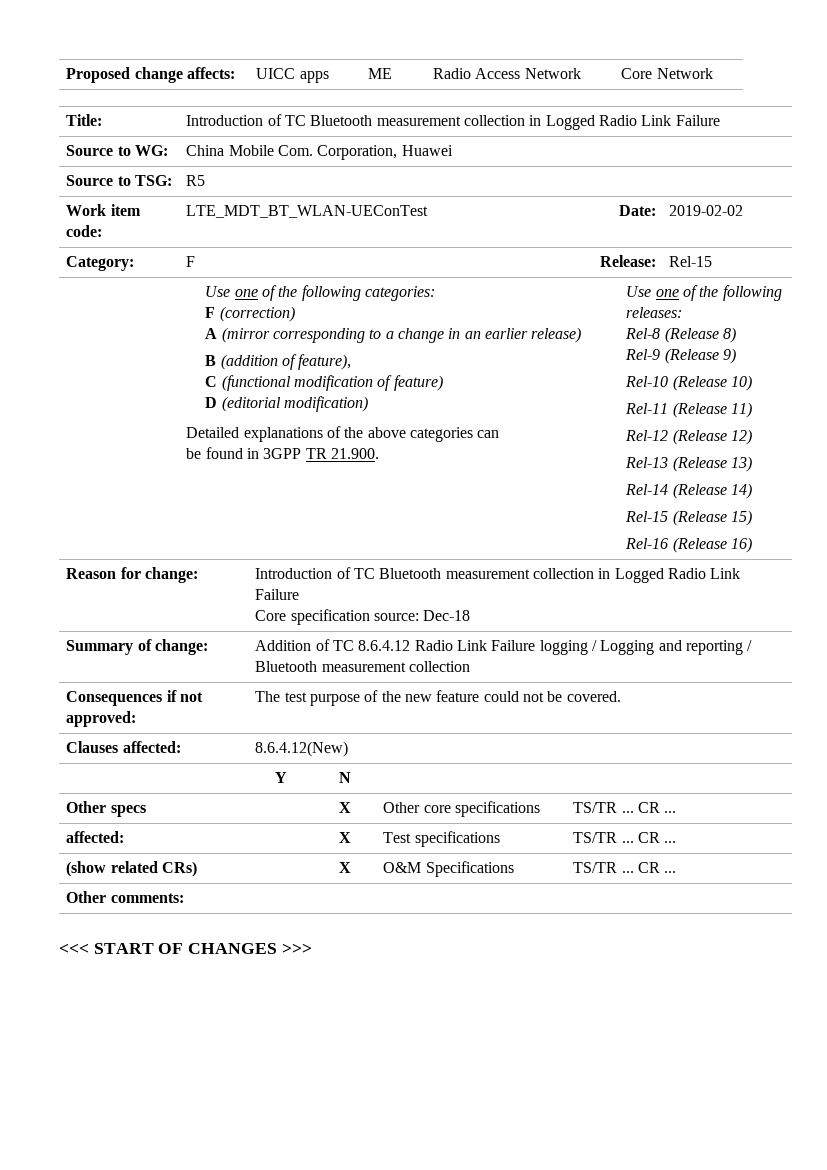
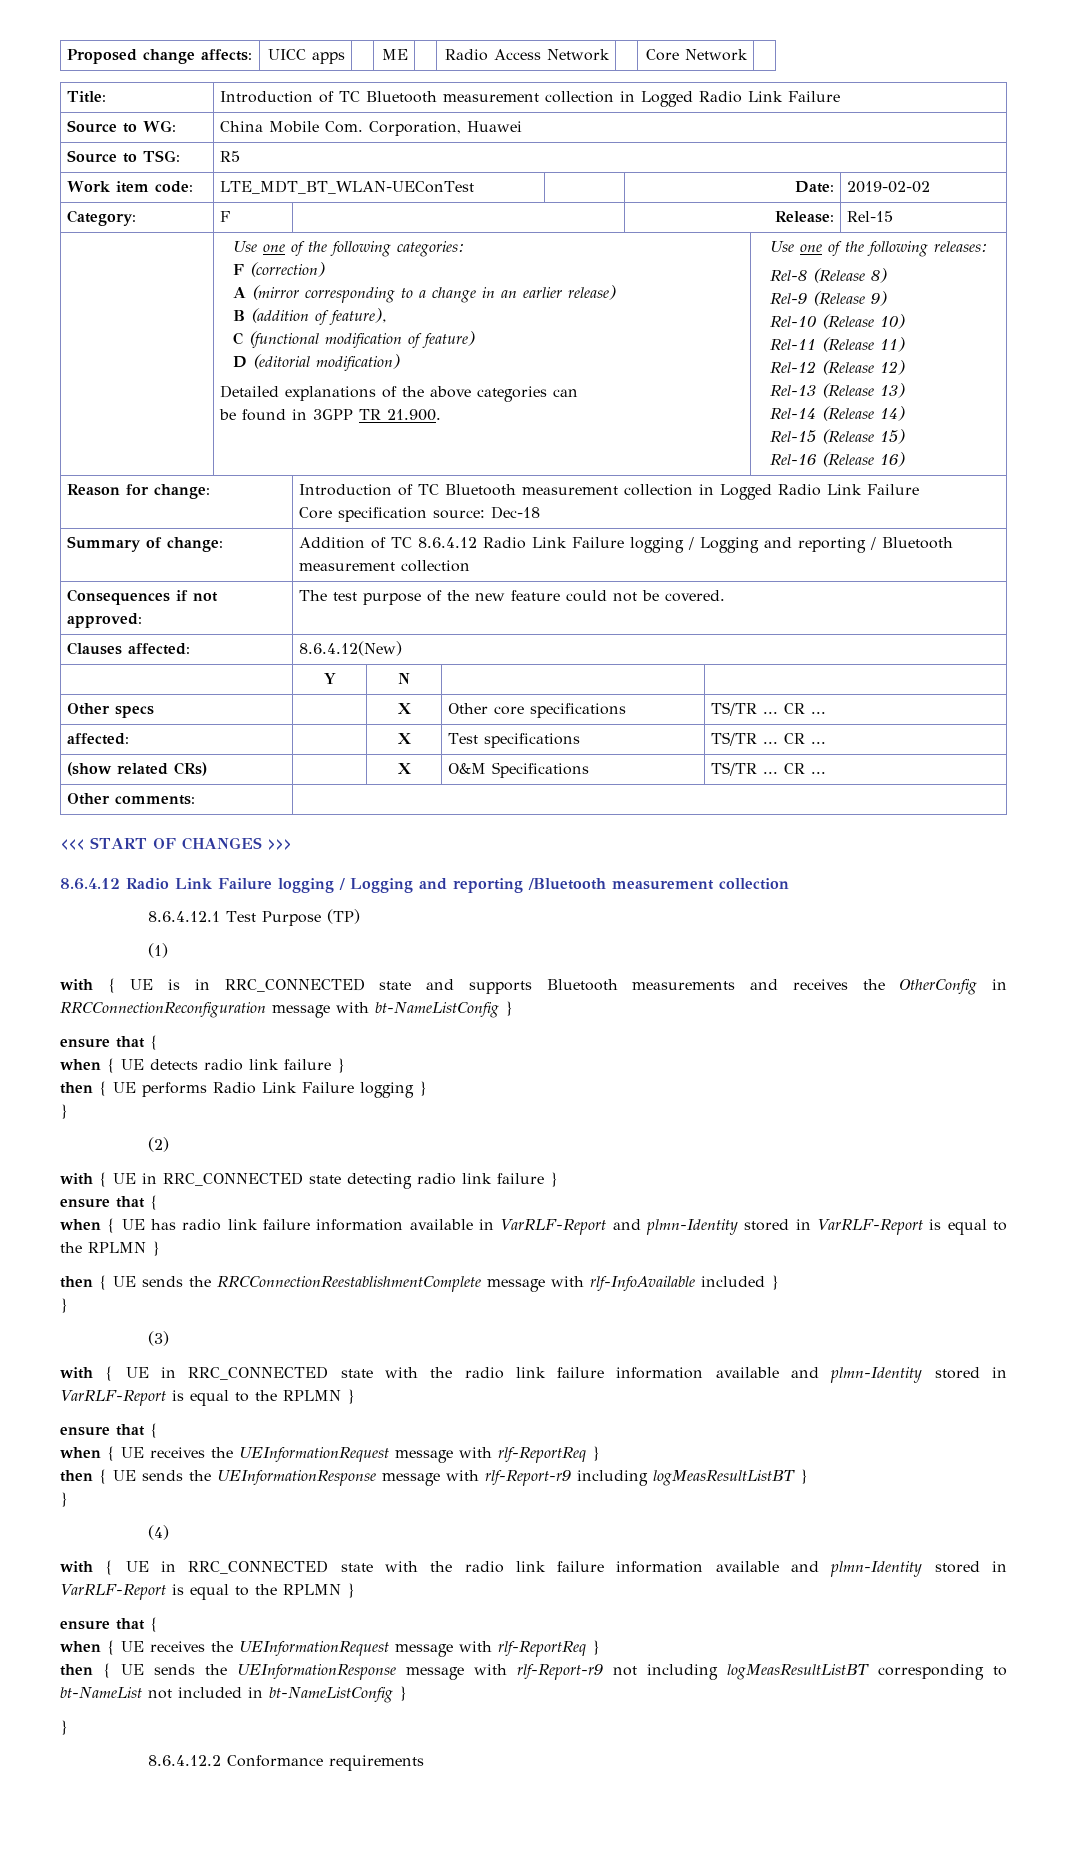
(312, 948) none -> [60,878,789,893] [147,909,360,926] [147,943,168,958] [60,978,1008,995] [60,1001,513,1018] [60,1035,158,1050] [60,1058,345,1073] [60,1081,427,1098] [60,1104,68,1119] [147,1137,169,1152] [60,1172,558,1189] [60,1195,158,1210] [60,1218,1008,1235] [60,1241,160,1256] [60,1275,779,1292] [60,1298,68,1313] [147,1331,169,1346] [60,1366,1007,1383] [60,1389,355,1406] [60,1423,158,1438] [60,1446,600,1463] [60,1469,808,1486] [60,1492,68,1507] [147,1525,169,1540] [60,1560,1007,1577] [60,1583,355,1600] [60,1617,158,1632] [60,1640,600,1657] [60,1663,1007,1680] [60,1686,407,1703] [60,1720,68,1735] [147,1755,424,1771] // 8.6.4.12 Radio Link Failure logging / Logging and reporting /Bluetooth measurement collection // 8.6.4.12.1 Test Purpose (TP) // (1) // with { UE is in RRC_CONNECTED state and supports Bluetooth measurements and receives the OtherConfig in RRCConnectionReconfiguration message with bt-NameListConfig } // ensure that { // when { UE detects radio link failure } // then { UE performs Radio Link Failure logging } // } // (2) // with { UE in RRC_CONNECTED state detecting radio link failure } // ensure that { // when { UE has radio link failure information available in VarRLF-Report and plmn-Identity stored in VarRLF-Report is equal to the RPLMN } // then { UE sends the RRCConnectionReestablishmentComplete message with rlf-InfoAvailable included } // } // (3) // with { UE in RRC_CONNECTED state with the radio link failure information available and plmn-Identity stored in VarRLF-Report is equal to the RPLMN } // ensure that { // when { UE receives the UEInformationRequest message with rlf-ReportReq } // then { UE sends the UEInformationResponse message with rlf-Report-r9 including logMeasResultListBT } // } // (4) // with { UE in RRC_CONNECTED state with the radio link failure information available and plmn-Identity stored in VarRLF-Report is equal to the RPLMN } // ensure that { // when { UE receives the UEInformationRequest message with rlf-ReportReq } // then { UE sends the UEInformationResponse message with rlf-Report-r9 not including logMeasResultListBT corresponding to bt-NameList not included in bt-NameListConfig } // } // 8.6.4.12.2 Conformance requirements

